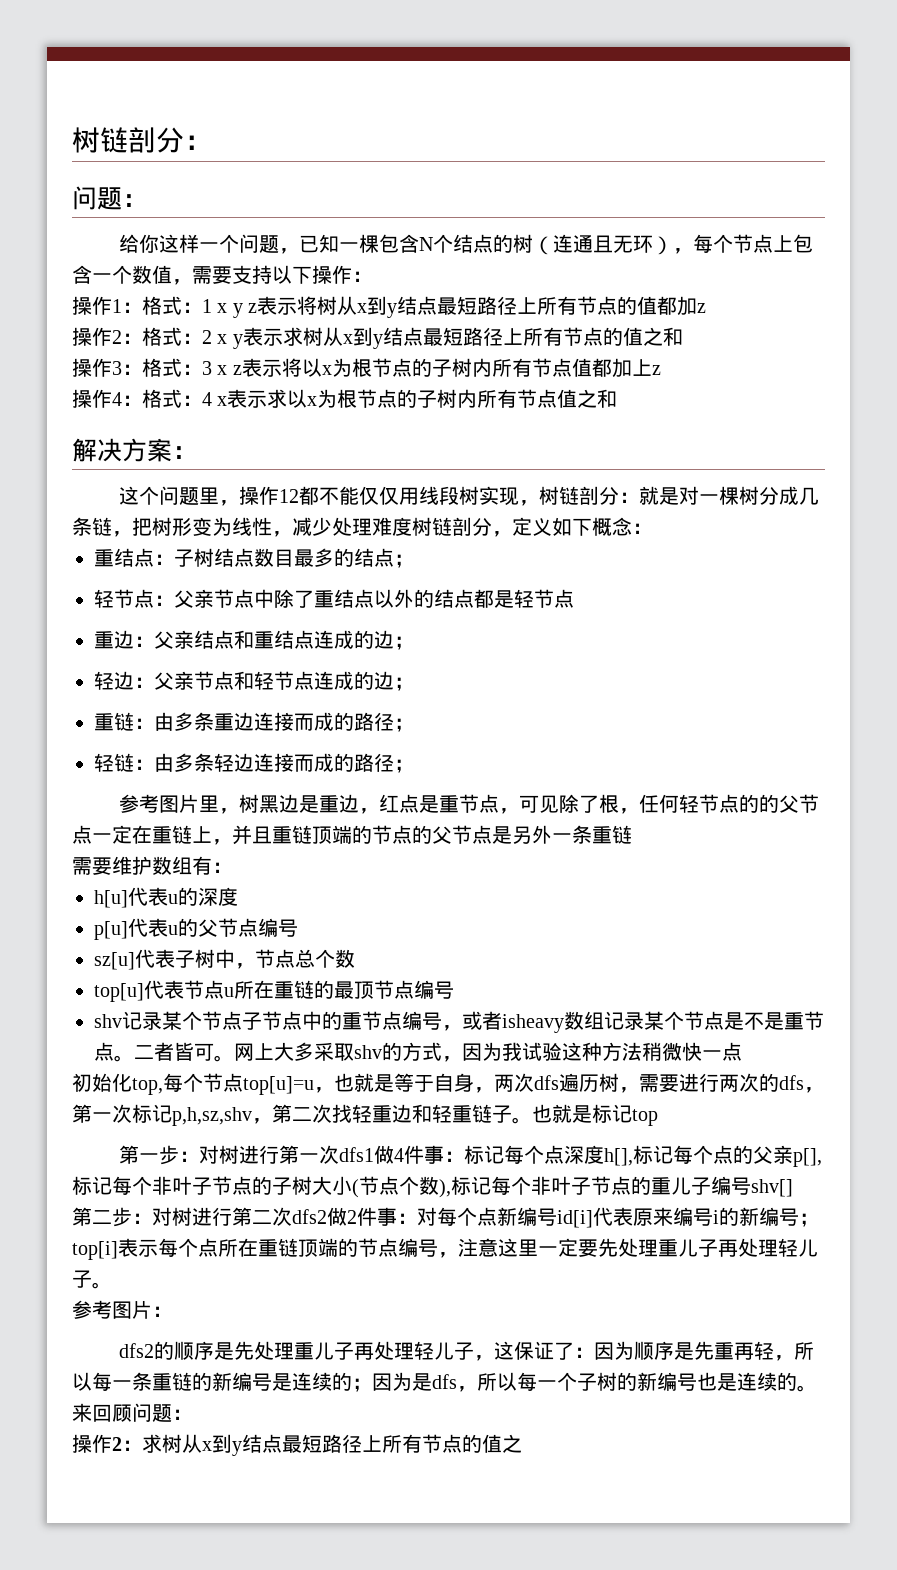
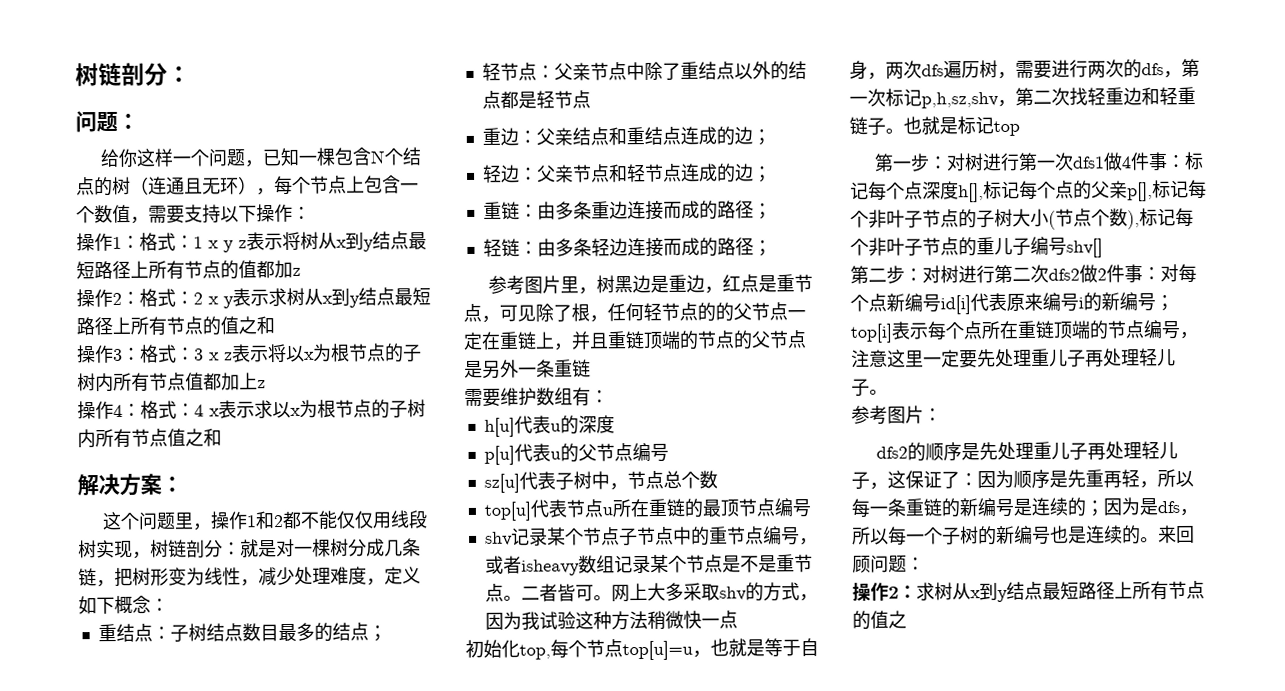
[278,489,299,503] 12 -> [245,511,284,530] 1和2
[412,517,492,536] 树链剖分 -> (367, 575) none

